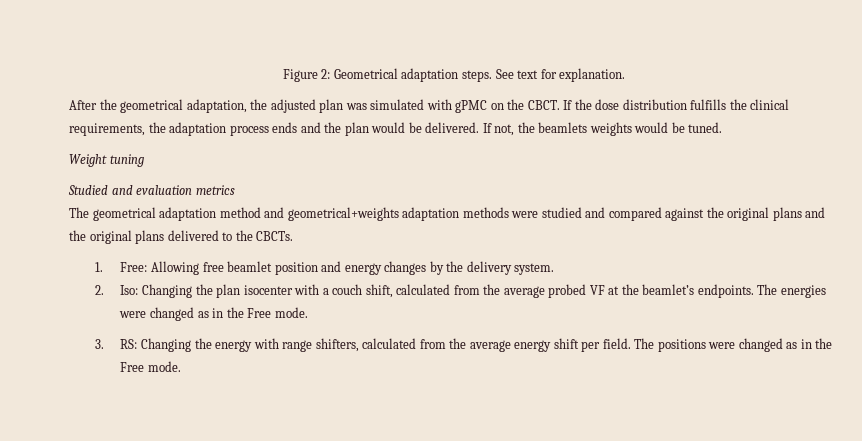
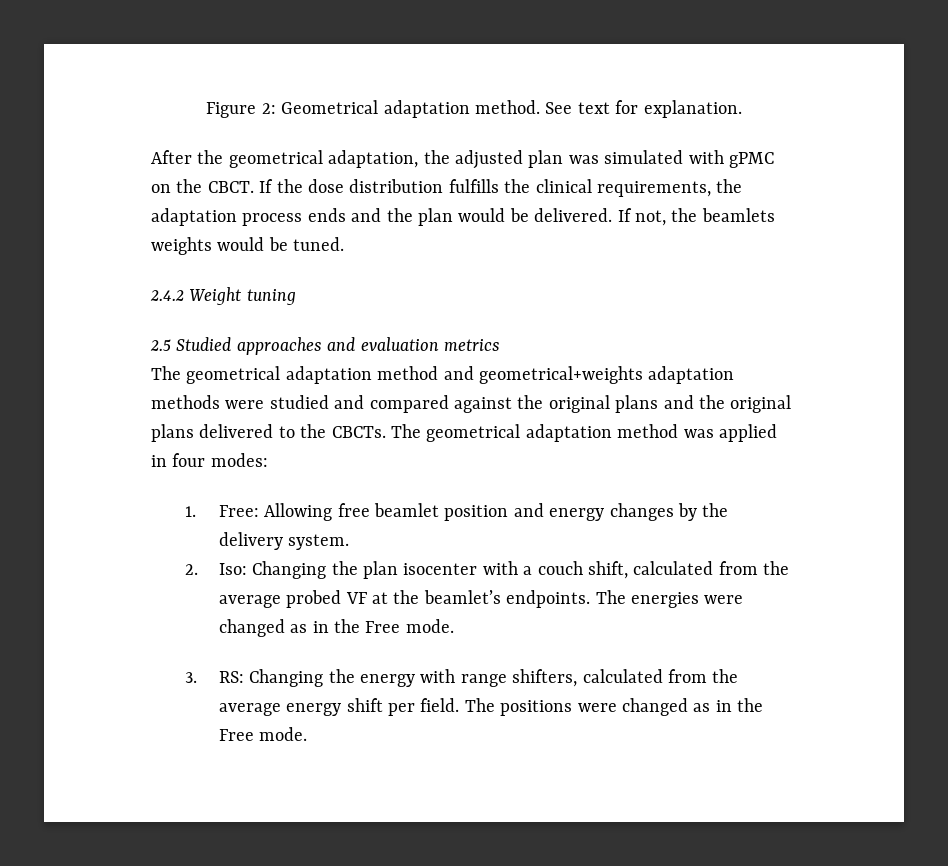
[462,70,492,82] steps. -> [475,100,540,114] method.
(723, 127) none -> [150,290,184,301] 2.4.2
[68,185,108,195] Studied -> [150,337,322,355] 2.5 Studied approaches
(294, 236) none -> [391,424,777,442] [151,453,268,467] The geometrical adaptation method was applied in four modes:

